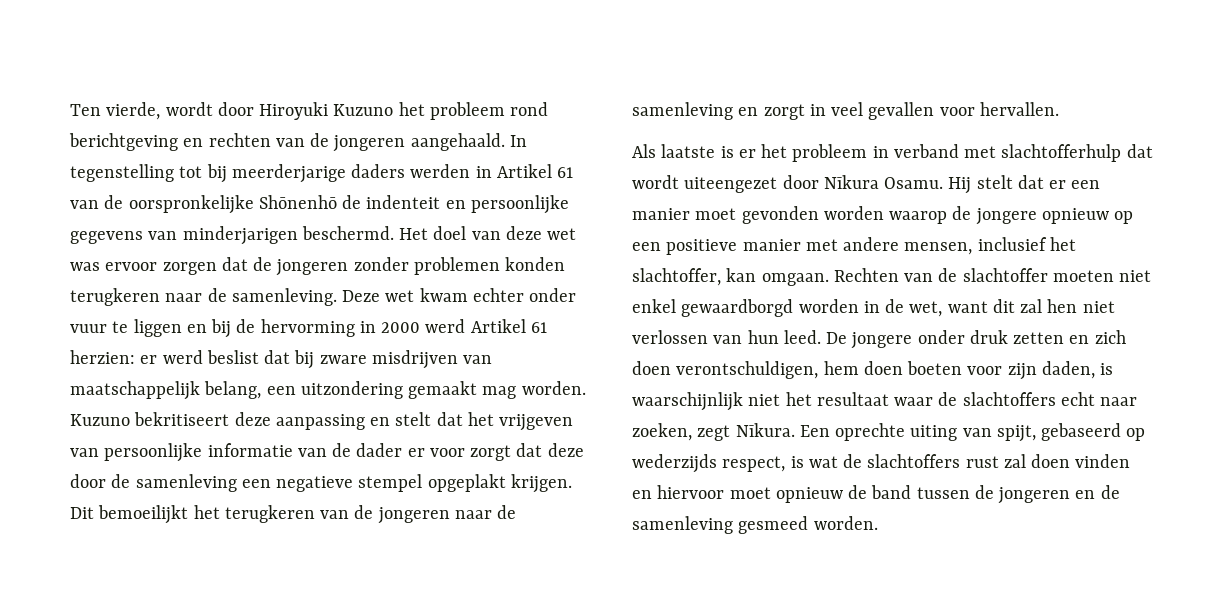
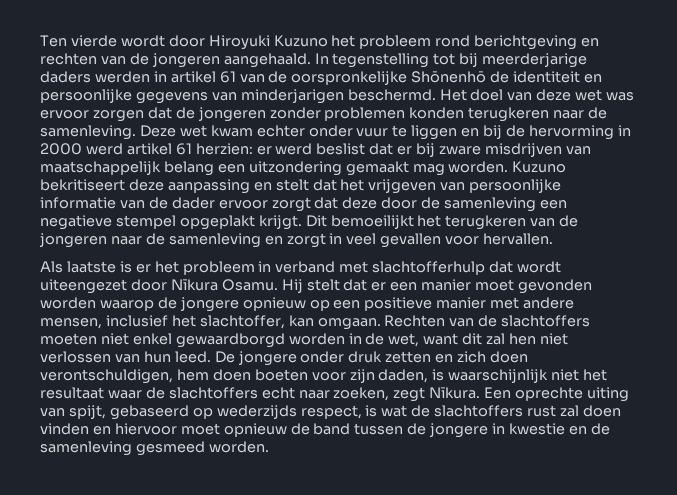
[106,102,161,120] vierde, -> [70,35,117,47] vierde
[496,164,552,178] Artikel -> [170,71,216,83] artikel
[366,195,441,209] indenteit -> [513,71,581,83] identiteit
[470,319,526,333] Artikel -> [126,143,172,155] artikel
(291, 357) none -> [397,146,413,155] er
[204,381,262,399] belang, -> [163,161,214,176] belang
[407,448,465,457] er voor -> [218,200,268,209] ervoor
[510,474,572,493] krijgen. -> [258,215,302,230] krijgt.
[962,268,1048,282] slachtoffer -> [501,315,591,327] slachtoffers
[998,487,1071,504] jongeren -> [429,423,566,438] jongere in kwestie

